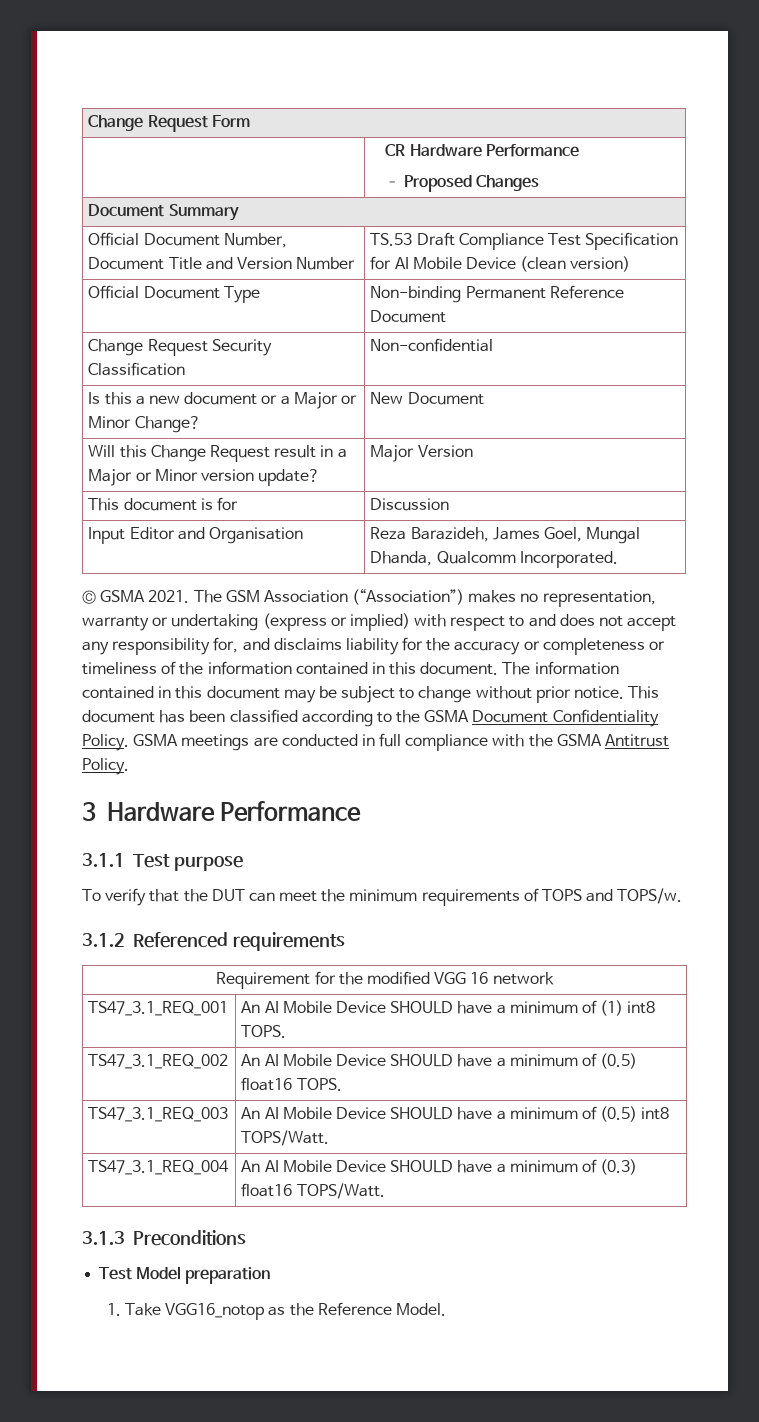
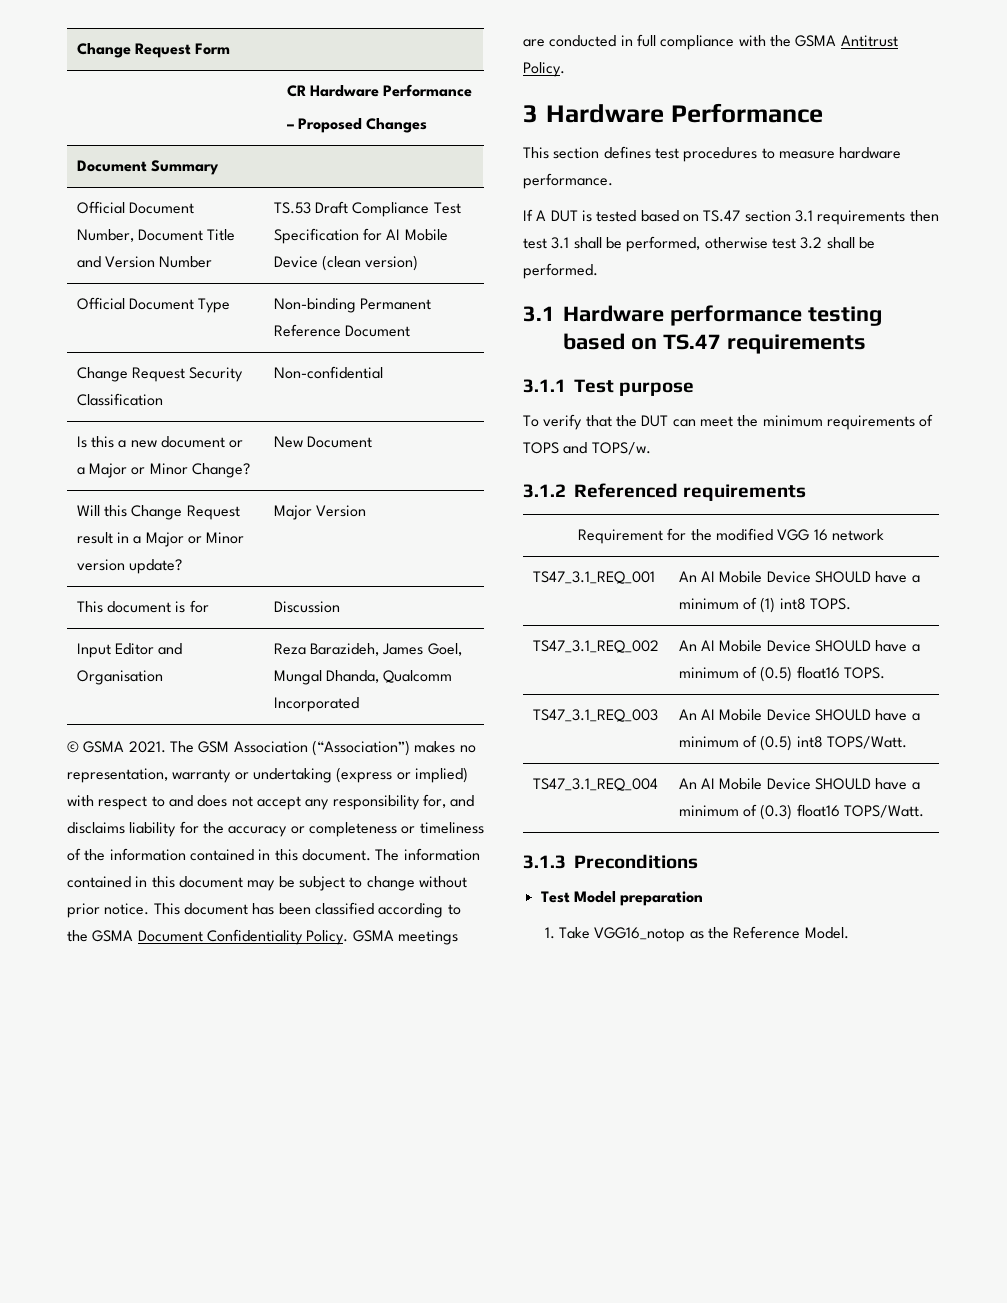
[519,551,618,568] Incorporated. -> [273,697,359,712] Incorporated
(362, 811) none -> [523,146,902,162] [523,173,613,189] [523,209,939,225] [523,236,875,252] [523,263,598,279] [523,305,882,326] [563,333,866,354] // This section defines test procedures to measure hardware performance. // If A DUT is tested based on TS.47 section 3.1 requirements then test 3.1 shall be performed, otherwise test 3.2 shall be performed. // 3.1 Hardware performance testing based on TS.47 requirements

